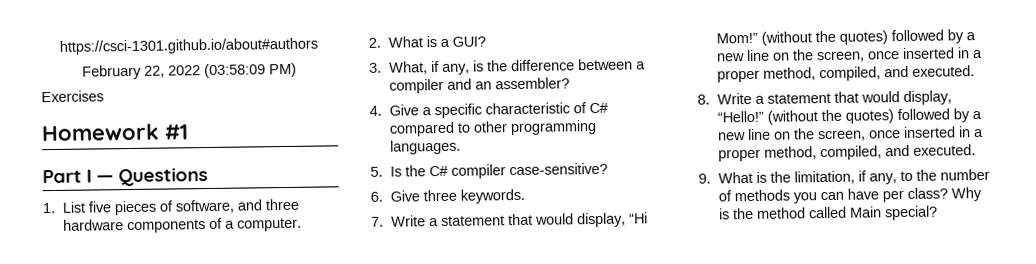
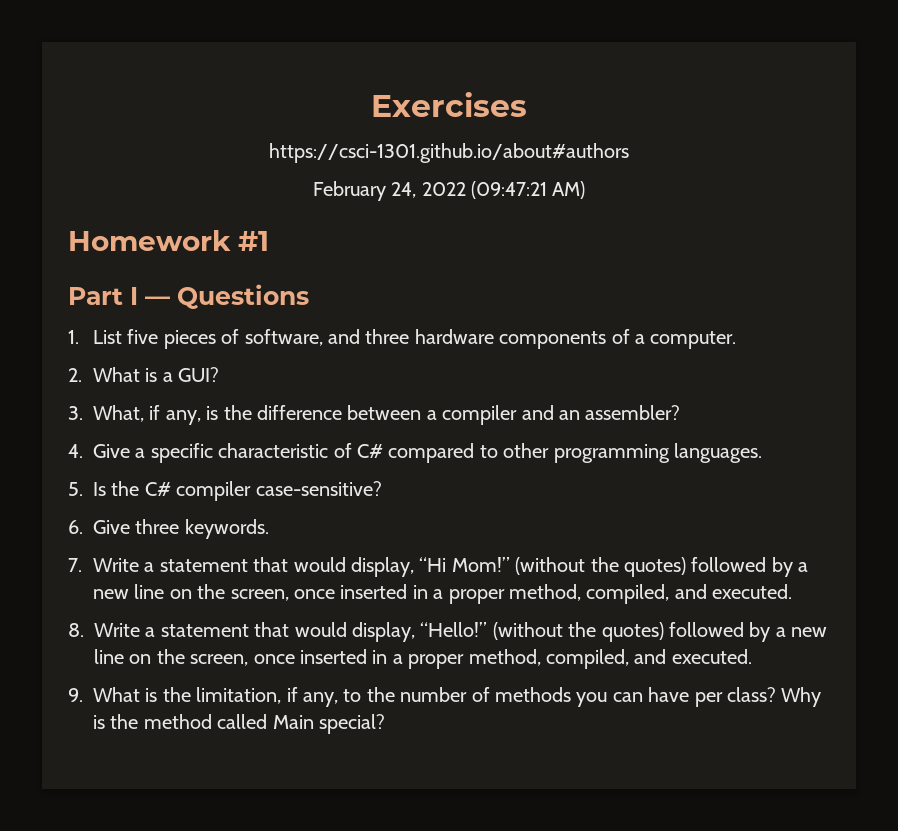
(59, 46) none -> [371,92,527,117] Exercises //
[144,62,297,79] [41,90,104,103] 22, 2022 (03:58:09 PM) // Exercises -> [391,181,586,199] 24, 2022 (09:47:21 AM)

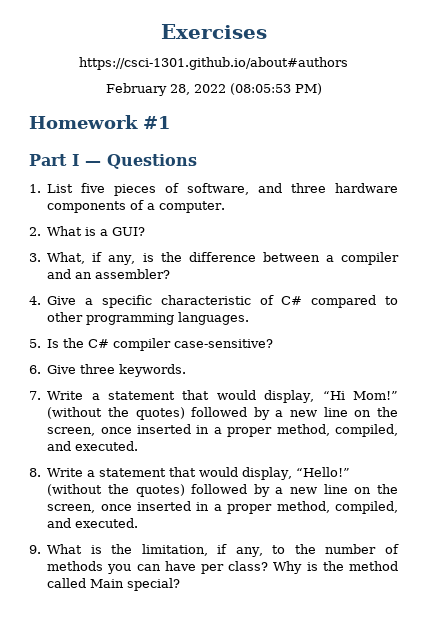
[391,181,586,199] 24, 2022 (09:47:21 AM) -> [169,83,322,95] 28, 2022 (08:05:53 PM)

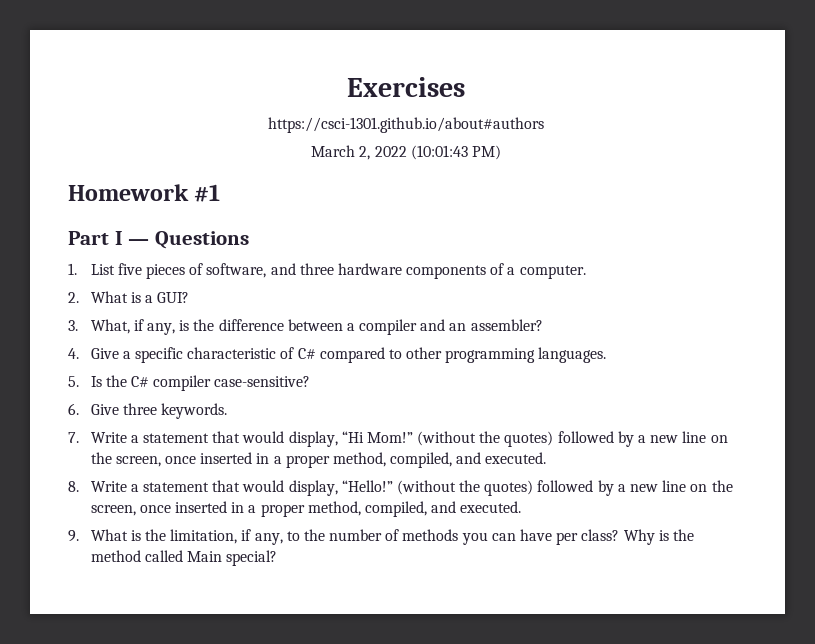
[105,83,291,96] February 28, 2022 (08:05:53 -> [311,145,468,160] March 2, 2022 (10:01:43

